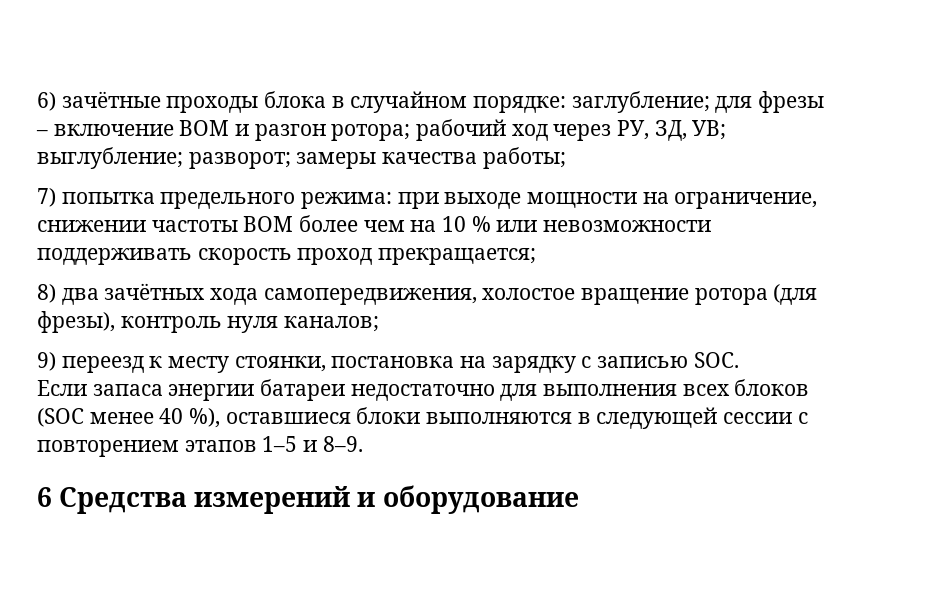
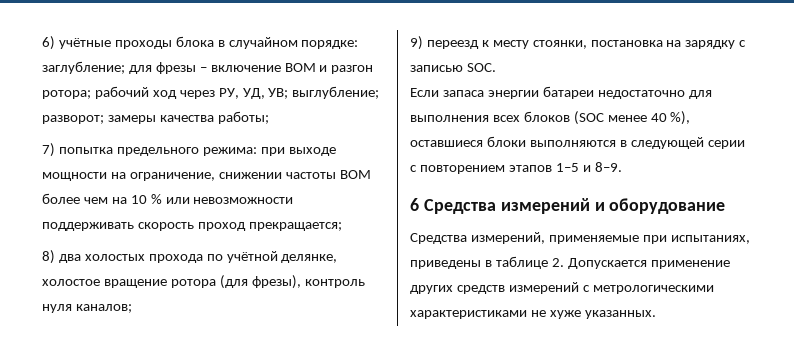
[61,91,161,108] зачётные -> [58,38,111,49] учётные
[654,120,687,141] ЗД, -> [242,88,265,99] УД,
[104,283,477,305] зачётных хода самопередвижения, -> [84,251,338,263] холостых прохода по учётной делянке,
[723,412,793,424] сессии -> [707,140,745,149] серии
(579, 499) none -> [410,232,750,244] [410,256,730,269] [410,282,714,294] [410,310,656,319] // Средства измерений, применяемые при испытаниях, приведены в таблице 2. Допускается применение других средств измерений с метрологическими характеристиками не хуже указанных.

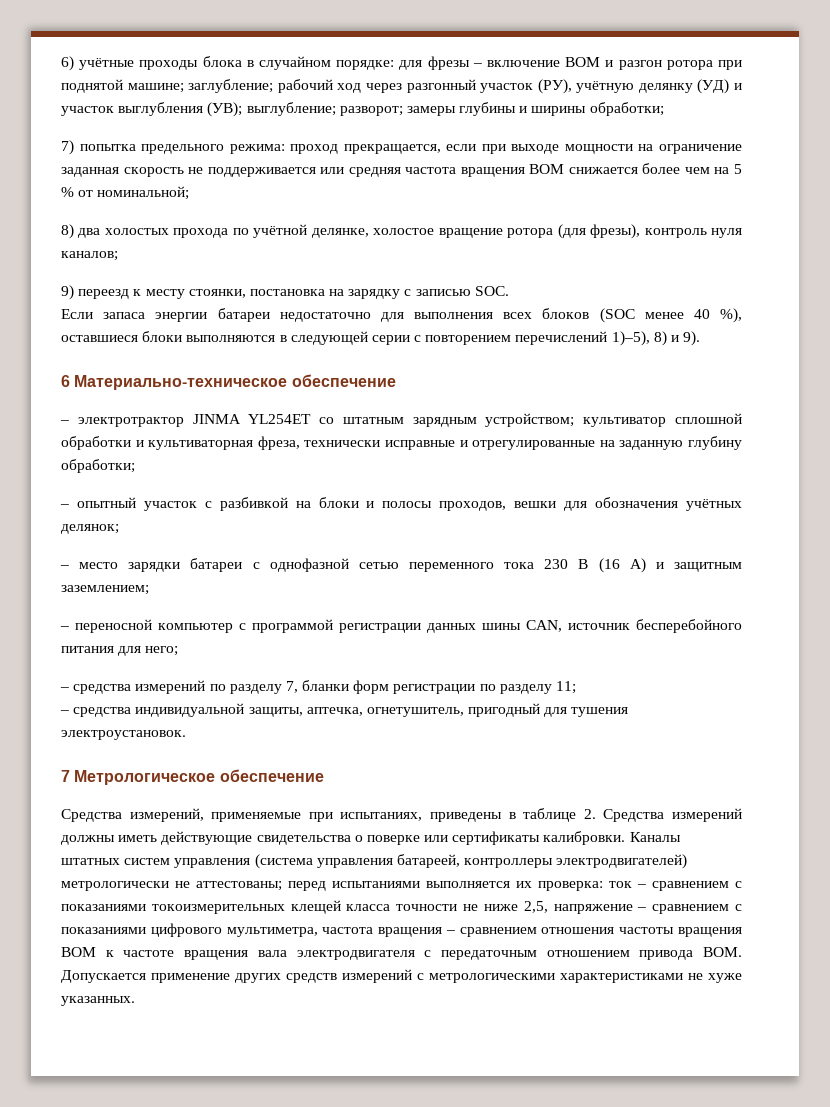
[42,61,125,74] заглубление; -> (395, 65) none
[42,86,380,99] [42,111,269,124] ротора; рабочий ход через РУ, УД, УВ; выглубление; разворот; замеры качества работы; -> [666,60,743,70] [61,79,742,94] [61,102,664,117] ротора при поднятой машине; заглубление; рабочий ход через разгонный участок (РУ), учётную делянку (УД) и участок выглубления (УВ); выглубление; разворот; замеры глубины и ширины обработки;
(257, 151) none -> [290,144,477,154] проход прекращается, если
[129,170,371,181] [42,193,294,204] [42,222,342,231] ограничение, снижении частоты ВОМ более чем на 10 % или невозможности поддерживать скорость проход прекращается; -> [659,144,742,154] [61,163,743,177] [61,186,190,200] ограничение заданная скорость не поддерживается или средняя частота вращения ВОМ снижается более чем на 5 % от номинальной;
[508,162,622,172] [410,198,726,214] этапов 1–5 и 8–9. // 6 Средства измерений и оборудование -> [515,331,701,346] [61,374,396,390] [60,413,743,427] [61,436,743,450] [61,459,135,473] [60,497,742,511] [61,524,119,534] [60,558,742,573] [61,585,149,595] [60,619,742,633] [61,646,179,656] [60,680,577,694] [60,703,629,717] [61,730,186,740] [61,769,324,785] перечислений 1)–5), 8) и 9). // 6 Материально-техническое обеспечение // – электротрактор JINMA YL254ET со штатным зарядным устройством; культиватор сплошной обработки и культиваторная фреза, технически исправные и отрегулированные на заданную глубину обработки; // – опытный участок с разбивкой на блоки и полосы проходов, вешки для обозначения учётных делянок; // – место зарядки батареи с однофазной сетью переменного тока 230 В (16 А) и защитным заземлением; // – переносной компьютер с программой регистрации данных шины CAN, источник бесперебойного питания для него; // – средства измерений по разделу 7, бланки форм регистрации по разделу 11; // – средства индивидуальной защиты, аптечка, огнетушитель, пригодный для тушения электроустановок. // 7 Метрологическое обеспечение
(564, 262) none -> [603,808,743,822] [61,831,681,845] [61,854,688,869] [61,881,742,891] [61,900,743,914] [61,923,742,937] [61,947,742,960] Средства измерений должны иметь действующие свидетельства о поверке или сертификаты калибровки. Каналы штатных систем управления (система управления батареей, контроллеры электродвигателей) метрологически не аттестованы; перед испытаниями выполняется их проверка: ток – сравнением с показаниями токоизмерительных клещей класса точности не ниже 2,5, напряжение – сравнением с показаниями цифрового мультиметра, частота вращения – сравнением отношения частоты вращения ВОМ к частоте вращения вала электродвигателя с передаточным отношением привода ВОМ.

